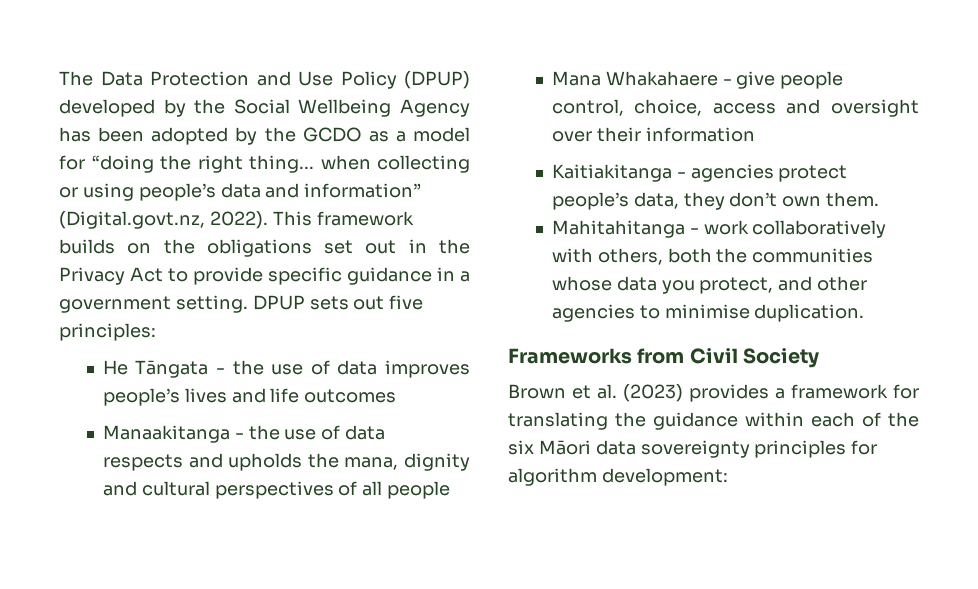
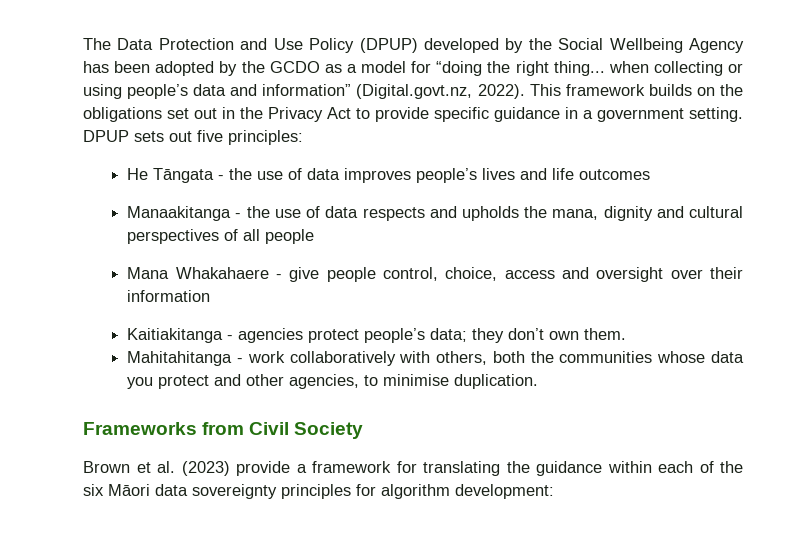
[633,192,679,209] data, -> [430,328,468,342] data;
[699,277,774,294] protect, -> [158,375,210,389] protect
[551,304,635,322] agencies -> [289,374,360,389] agencies,
[689,384,769,402] provides -> [236,461,290,476] provide

